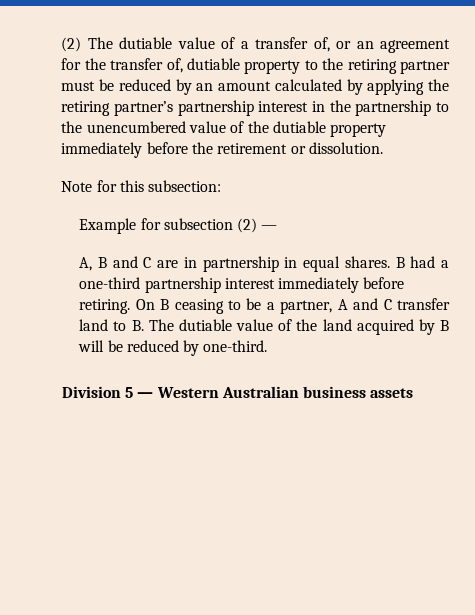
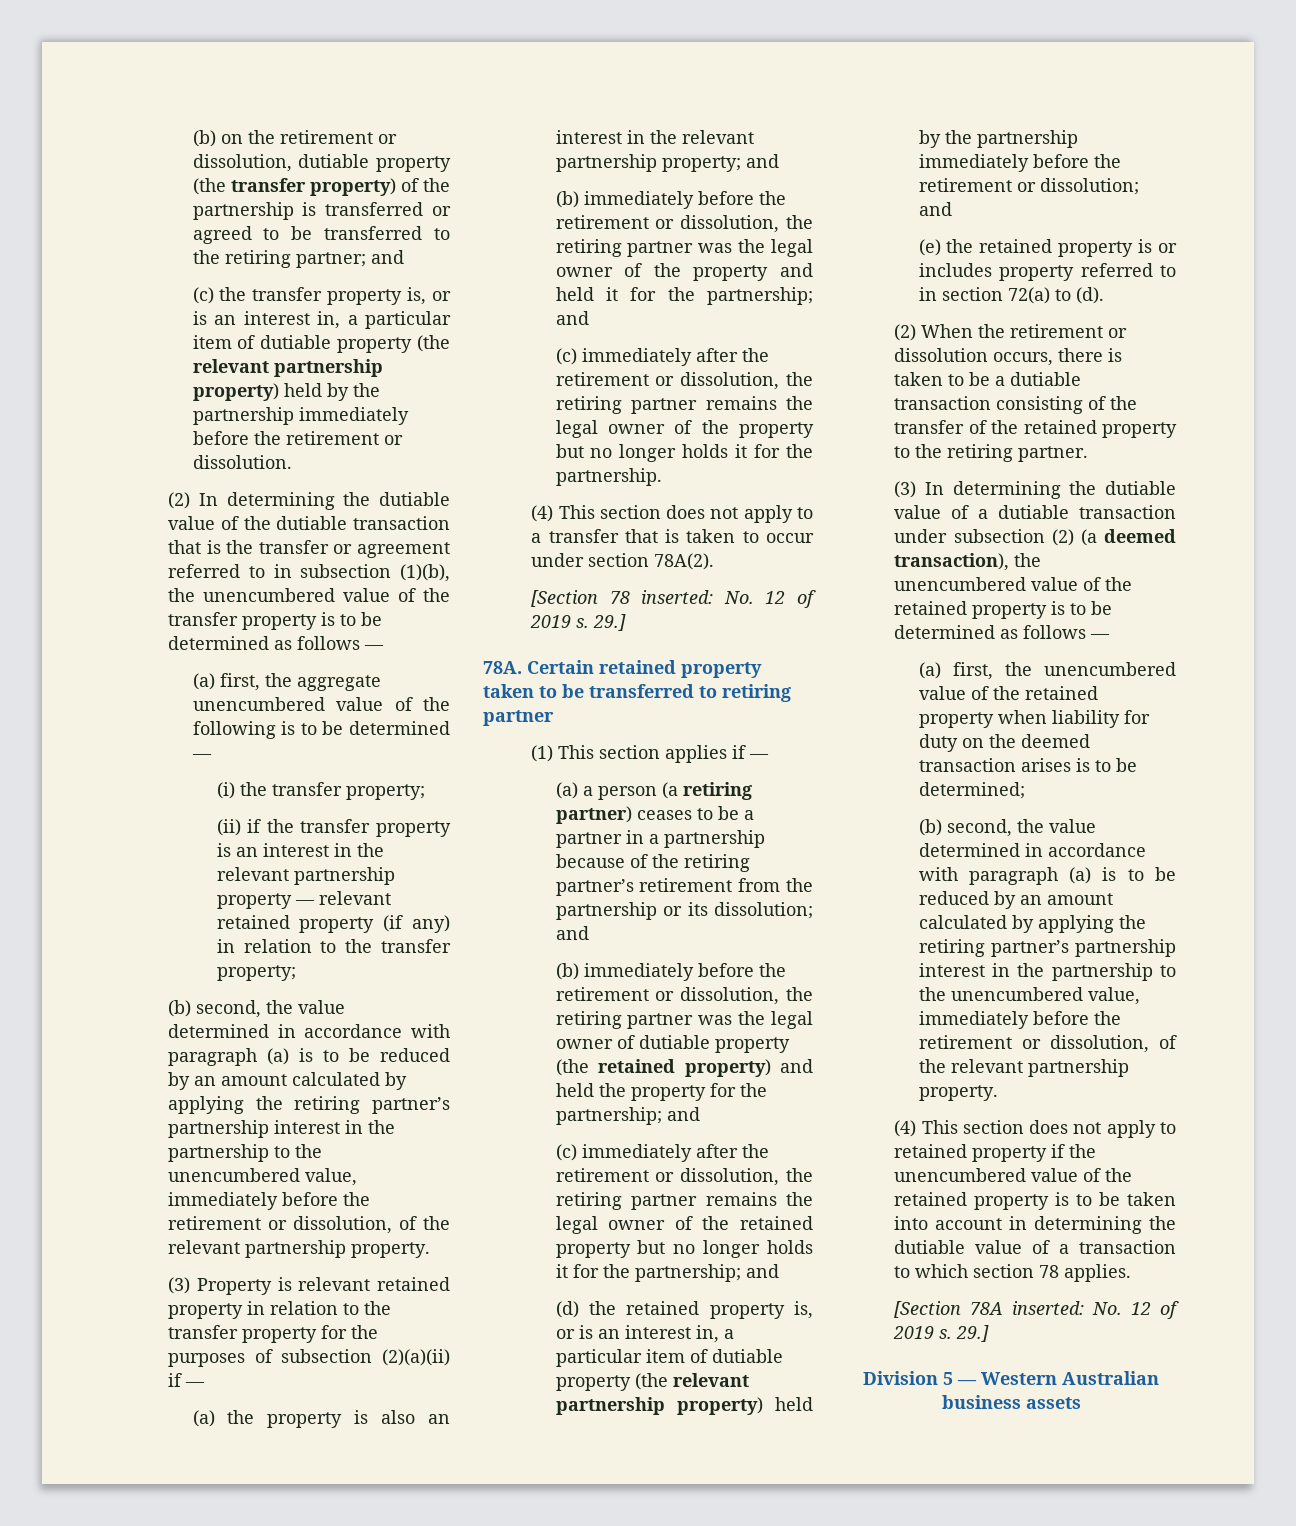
[61,37,450,53] [61,58,450,74] [61,81,96,91] (2) The dutiable value of a transfer of, or an agreement for the transfer of, dutiable property to the retiring partner must -> [192,130,397,147] [192,154,451,172] [192,178,450,196] [192,202,452,220] [192,226,450,244] [192,250,404,268] [192,287,452,305] [192,311,452,329] [192,335,450,353] [192,359,383,377] [192,383,380,401] [192,407,409,425] [192,431,403,445] [192,455,292,469] [168,492,450,510] [168,516,450,530] [168,540,450,558] [168,564,450,582] [168,588,450,602] [168,612,383,630] [168,636,385,650] [192,673,381,691] [192,697,450,711] [192,721,450,739] [191,754,212,759] [216,782,425,800] [216,819,451,837] [216,843,384,857] [216,867,395,885] [216,891,391,909] [216,915,450,933] [216,939,451,953] [216,965,296,981] [168,1000,346,1018] [168,1024,450,1038] [168,1048,340,1066] (b) on the retirement or dissolution, dutiable property (the transfer property) of the partnership is transferred or agreed to be transferred to the retiring partner; and // (c) the transfer property is, or is an interest in, a particular item of dutiable property (the relevant partnership property) held by the partnership immediately before the retirement or dissolution. // (2) In determining the dutiable value of the dutiable transaction that is the transfer or agreement referred to in subsection (1)(b), the unencumbered value of the transfer property is to be determined as follows — // (a) first, the aggregate unencumbered value of the following is to be determined — // (i) the transfer property; // (ii) if the transfer property is an interest in the relevant partnership property — relevant retained property (if any) in relation to the transfer property; // (b) second, the value determined in accordance with paragraph (a) is to
[189,121,387,137] [61,142,384,158] [61,180,222,192] [79,218,278,234] [79,256,449,272] [79,277,405,293] [79,298,450,314] [79,319,449,335] [78,340,268,356] value of the dutiable property immediately before the retirement or dissolution. // Note for this subsection: // Example for subsection (2) — // A, B and C are in partnership in equal shares. B had a one-third partnership interest immediately before retiring. On B ceasing to be a partner, A and C transfer land to B. The dutiable value of the land acquired by B will be reduced by one-third. -> [305,1168,358,1186] [168,1192,371,1210] [168,1216,450,1234] [168,1240,431,1258] [168,1277,450,1295] [168,1301,392,1319] [168,1325,379,1343] [168,1349,450,1367] [168,1373,206,1387] [192,1410,451,1428] [555,130,754,144] [555,154,779,172] [555,191,786,209] [555,215,813,233] [555,239,813,257] [555,263,813,281] [555,287,813,305] [555,311,589,325] [555,348,769,366] [555,372,813,390] [555,396,813,414] [555,420,814,438] [555,444,813,462] [555,468,662,486] [531,505,813,523] [531,529,814,543] [531,553,715,570] [531,590,816,608] [530,614,627,631] [483,660,762,678] [483,684,791,702] [483,710,554,726] [531,745,770,763] [555,782,752,800] [555,806,754,824] [555,830,765,848] [555,854,750,872] [555,878,813,896] [555,902,813,920] [555,926,589,940] [555,963,786,981] [555,987,813,1005] [555,1011,813,1029] [555,1035,790,1053] [555,1059,813,1077] [555,1083,767,1101] [555,1107,700,1125] [555,1144,769,1162] [555,1168,813,1186] [555,1192,813,1210] [555,1216,813,1234] [555,1240,813,1258] [555,1264,779,1282] [555,1301,813,1319] [555,1325,734,1343] [555,1349,783,1367] [555,1373,749,1391] [555,1397,813,1415] [918,130,1078,148] [918,154,1121,172] [918,178,1139,195] [918,202,952,216] [918,239,1177,257] [918,263,1176,281] [918,287,1104,304] [894,324,1128,341] [894,348,1123,366] [894,372,1082,386] [894,396,1138,414] [894,420,1177,438] [894,444,1089,462] [894,481,1176,499] [894,505,1176,519] [894,529,1176,546] [894,553,1042,571] [894,577,1133,591] [894,601,1113,619] [894,625,1111,639] [918,662,1176,680] [918,686,1098,700] [918,710,1150,728] [918,734,1090,752] [918,758,1137,772] [918,782,1025,799] [918,819,1096,837] [918,843,1146,857] [918,867,1176,885] [918,891,1113,909] [918,915,1146,933] [918,939,1176,957] [918,963,1176,981] [918,987,1140,1005] [918,1011,1121,1029] [918,1035,1177,1053] [918,1059,1129,1077] [918,1085,998,1101] [894,1120,1176,1138] [894,1144,1097,1162] [894,1168,1133,1182] [894,1192,1176,1210] [894,1216,1176,1234] [894,1240,1176,1254] [894,1264,1132,1282] [894,1301,1179,1319] [893,1325,990,1342] value, immediately before the retirement or dissolution, of the relevant partnership property. // (3) Property is relevant retained property in relation to the transfer property for the purposes of subsection (2)(a)(ii) if — // (a) the property is also an interest in the relevant partnership property; and // (b) immediately before the retirement or dissolution, the retiring partner was the legal owner of the property and held it for the partnership; and // (c) immediately after the retirement or dissolution, the retiring partner remains the legal owner of the property but no longer holds it for the partnership. // (4) This section does not apply to a transfer that is taken to occur under section 78A(2). // [Section 78 inserted: No. 12 of 2019 s. 29.] // 78A. Certain retained property taken to be transferred to retiring partner // (1) This section applies if — // (a) a person (a retiring partner) ceases to be a partner in a partnership because of the retiring partner’s retirement from the partnership or its dissolution; and // (b) immediately before the retirement or dissolution, the retiring partner was the legal owner of dutiable property (the retained property) and held the property for the partnership; and // (c) immediately after the retirement or dissolution, the retiring partner remains the legal owner of the retained property but no longer holds it for the partnership; and // (d) the retained property is, or is an interest in, a particular item of dutiable property (the relevant partnership property) held by the partnership immediately before the retirement or dissolution; and // (e) the retained property is or includes property referred to in section 72(a) to (d). // (2) When the retirement or dissolution occurs, there is taken to be a dutiable transaction consisting of the transfer of the retained property to the retiring partner. // (3) In determining the dutiable value of a dutiable transaction under subsection (2) (a deemed transaction), the unencumbered value of the retained property is to be determined as follows — // (a) first, the unencumbered value of the retained property when liability for duty on the deemed transaction arises is to be determined; // (b) second, the value determined in accordance with paragraph (a) is to be reduced by an amount calculated by applying the retiring partner’s partnership interest in the partnership to the unencumbered value, immediately before the retirement or dissolution, of the relevant partnership property. // (4) This section does not apply to retained property if the unencumbered value of the retained property is to be taken into account in determining the dutiable value of a transaction to which section 78 applies. // [Section 78A inserted: No. 12 of 2019 s. 29.]

